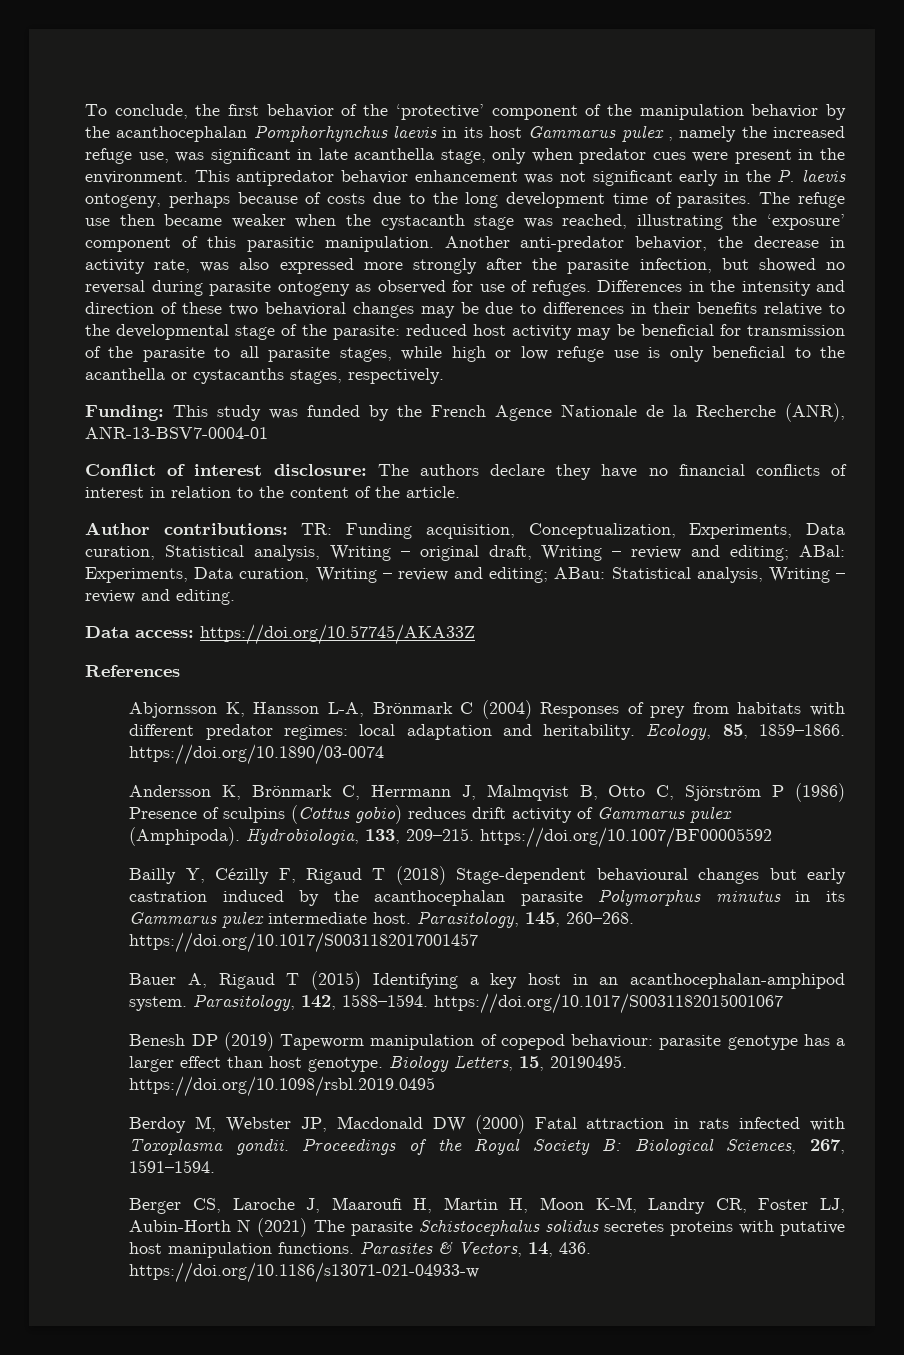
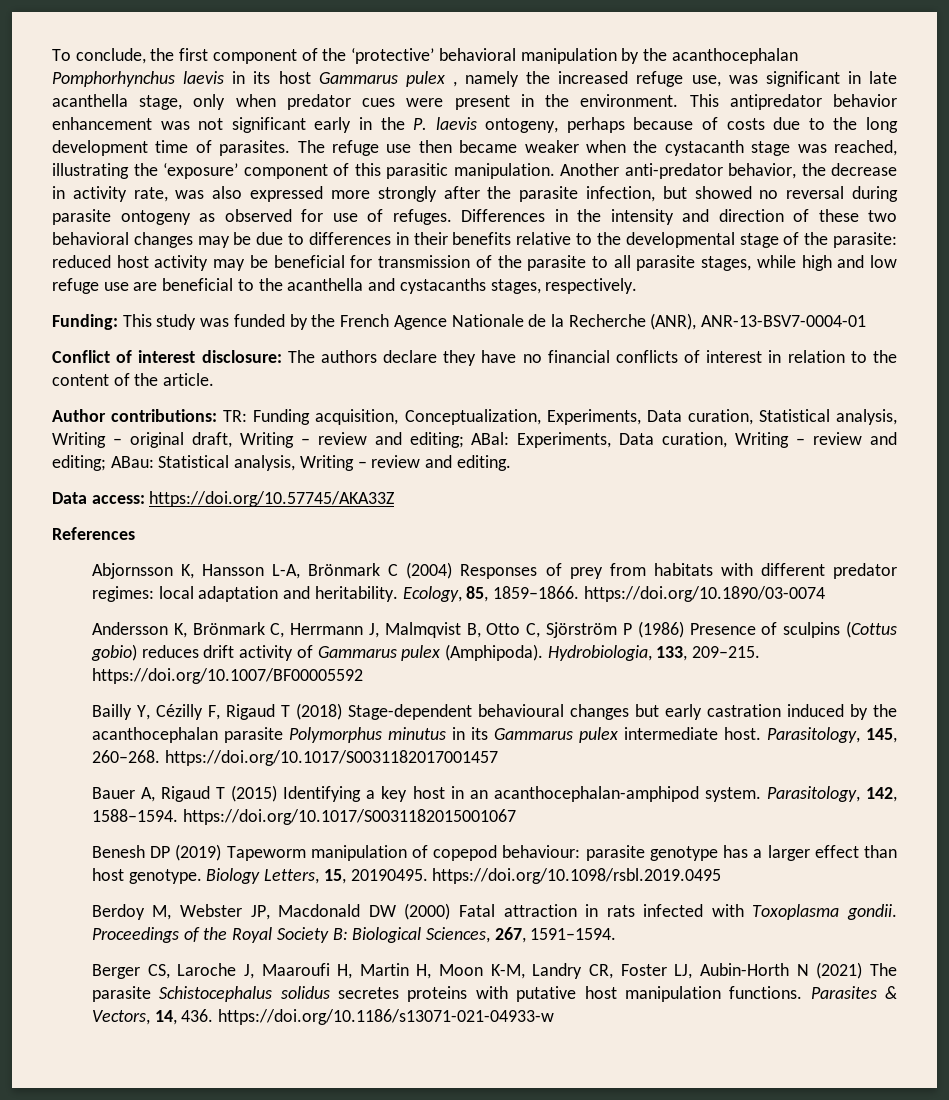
[266,104,334,118] behavior -> [212,49,297,64] component
[491,104,819,120] component of the manipulation behavior -> [438,48,617,64] behavioral manipulation
[495,350,512,358] or -> [837,255,865,268] and
[648,346,704,362] is only -> [133,282,158,291] are
[171,372,187,380] or -> [368,278,396,291] and

